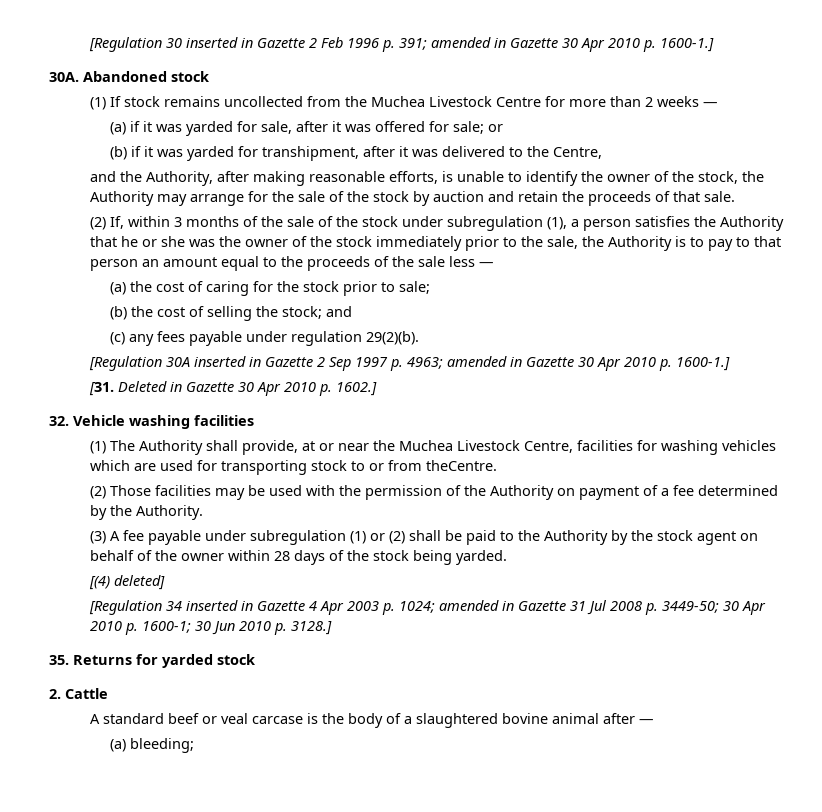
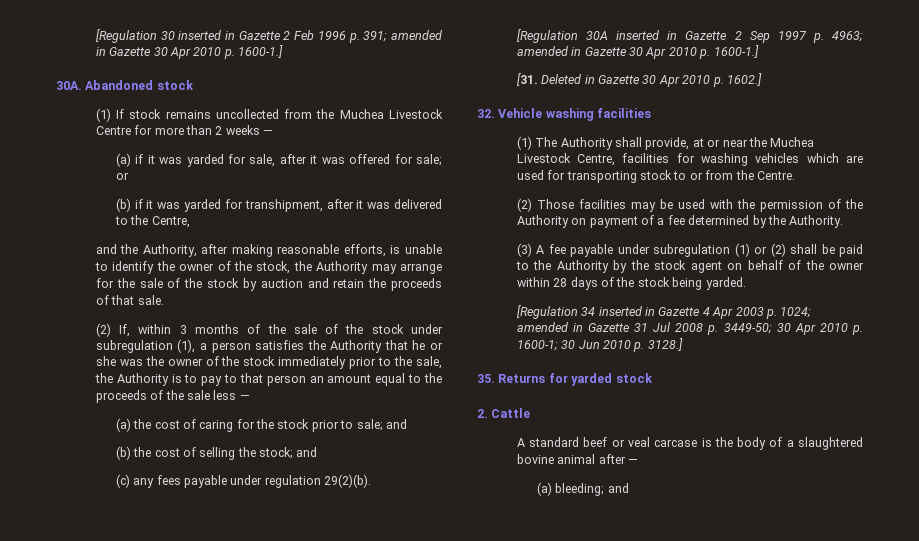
(431, 287) none -> [385,419,407,429] and
[425,460,497,471] theCentre. -> [735,170,795,180] the Centre.
[88,575,165,590] // [(4) deleted] -> (746, 283) none
(195, 745) none -> [607,483,629,493] and

